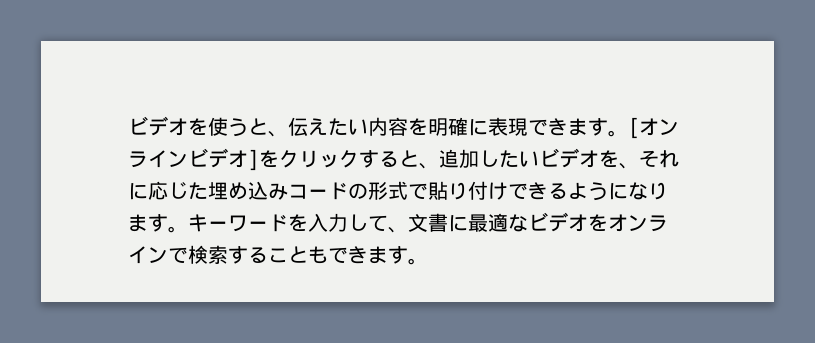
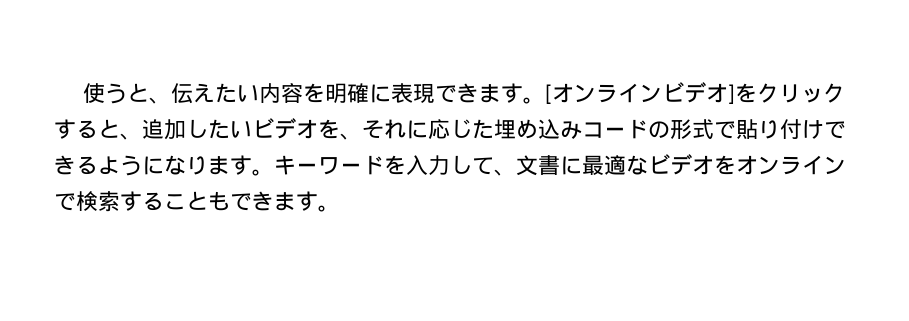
[128,116,208,136] ビデオを -> (83, 93) none

